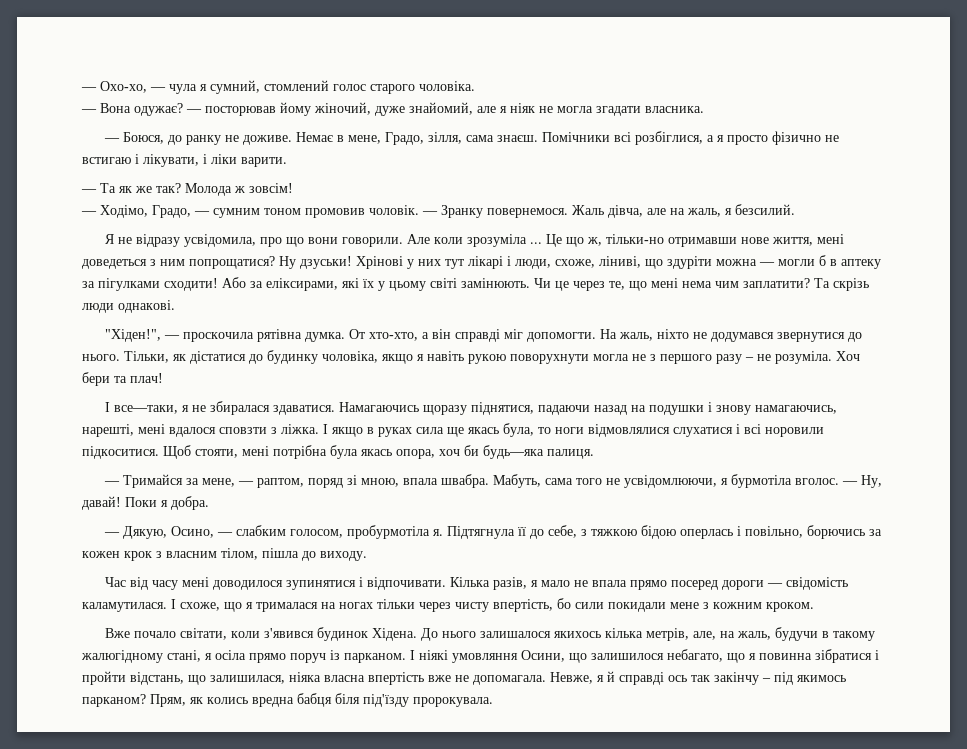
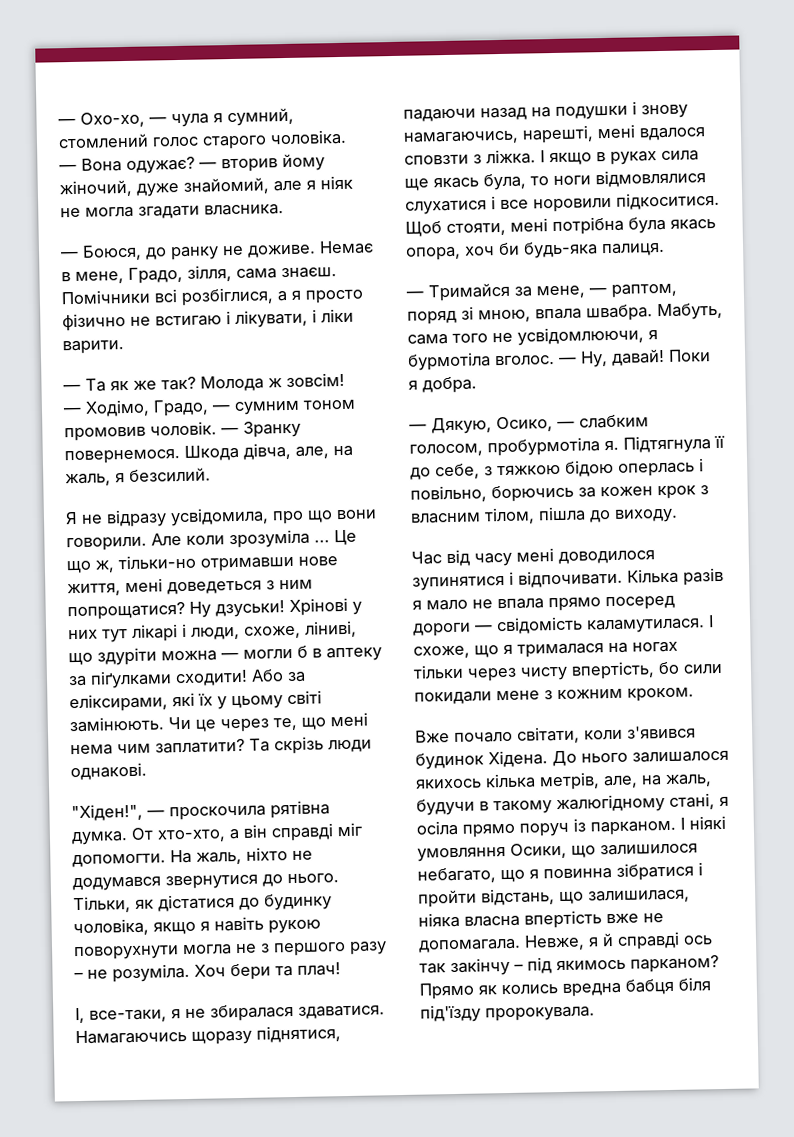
[205,106,276,116] посторював -> [221,158,278,173] вторив
[572,205,666,218] Жаль дівча, але -> [184,442,329,461] Шкода дівча, але,
[98,278,160,291] пігулками -> [90,670,172,689] піґулками
[104,402,178,414] І все—таки, -> [75,1007,167,1024] І, все-таки,
[744,424,761,434] всі -> [500,199,529,210] все
[483,445,544,459] будь—яка -> [523,241,598,259] будь-яка
[170,526,214,538] Осино, -> [496,416,553,433] Осико,
[492,577,527,590] разів, -> [683,567,724,586] разів
[521,650,565,662] Осини, -> [510,842,567,859] Осики,
[150,694,186,707] Прям, -> [419,982,475,1000] Прямо

